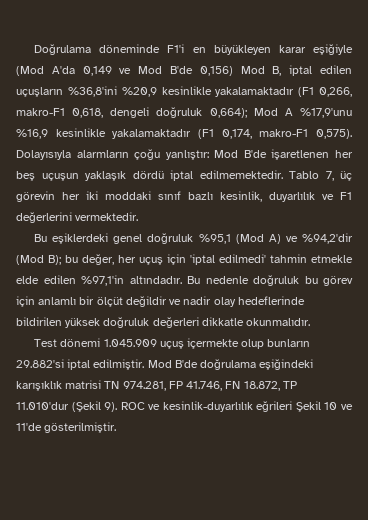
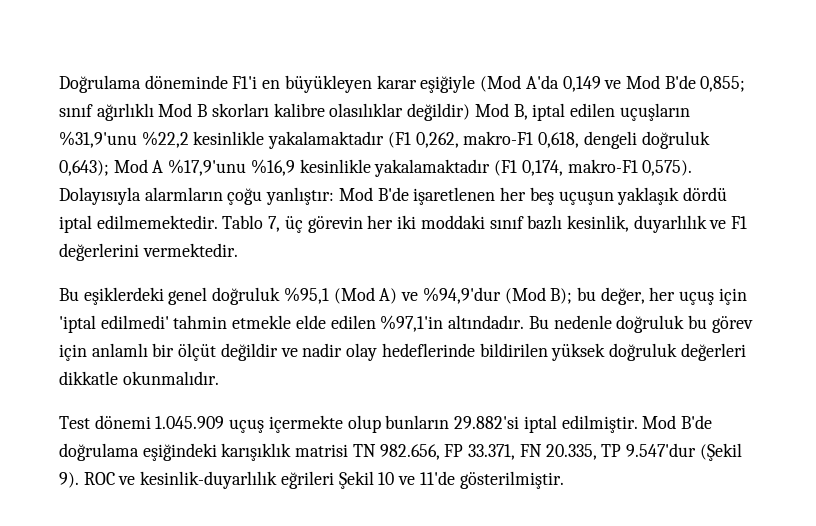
[199,66,233,76] 0,156) -> [700,76,746,92] [59,103,471,121] 0,855; sınıf ağırlıklı Mod B skorları kalibre olasılıklar değildir)
[67,86,352,97] %36,8'ini %20,9 kesinlikle yakalamaktadır (F1 0,266, -> [59,131,459,149] %31,9'unu %22,2 kesinlikle yakalamaktadır (F1 0,262,
[209,108,247,118] 0,664); -> [59,160,109,176] 0,643);
[301,233,353,244] %94,2'dir -> [422,287,501,304] %94,9'dur
[122,381,297,391] [16,402,69,410] 974.281, FP 41.746, FN 18.872, TP 11.010'dur -> [379,443,696,460] 982.656, FP 33.371, FN 20.335, TP 9.547'dur

